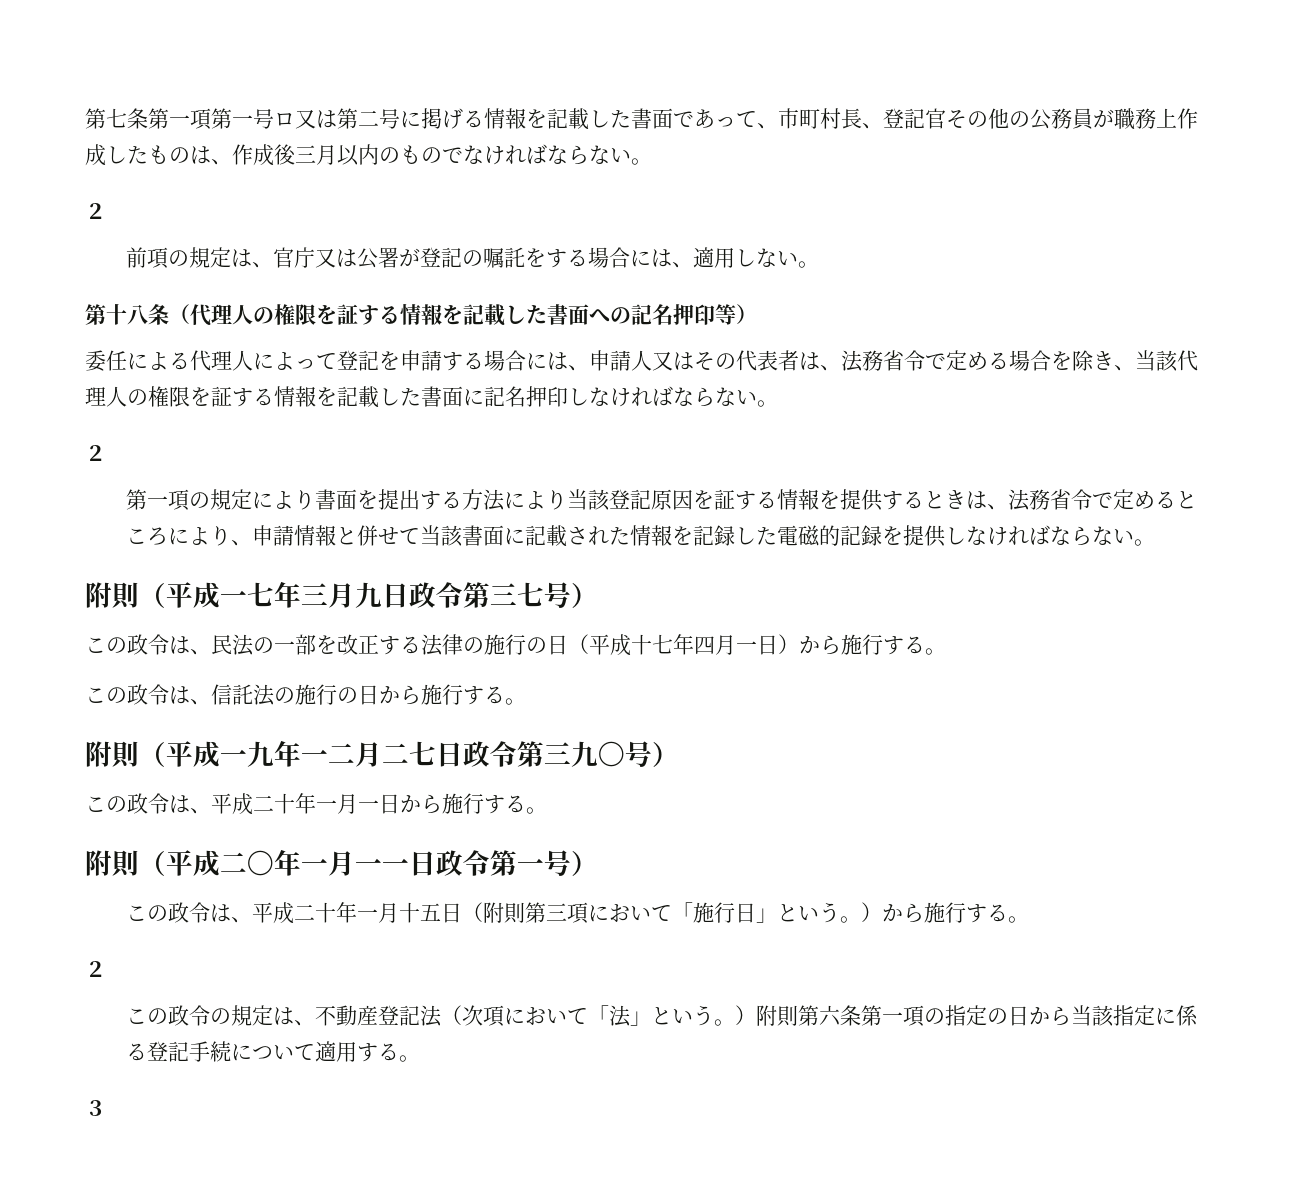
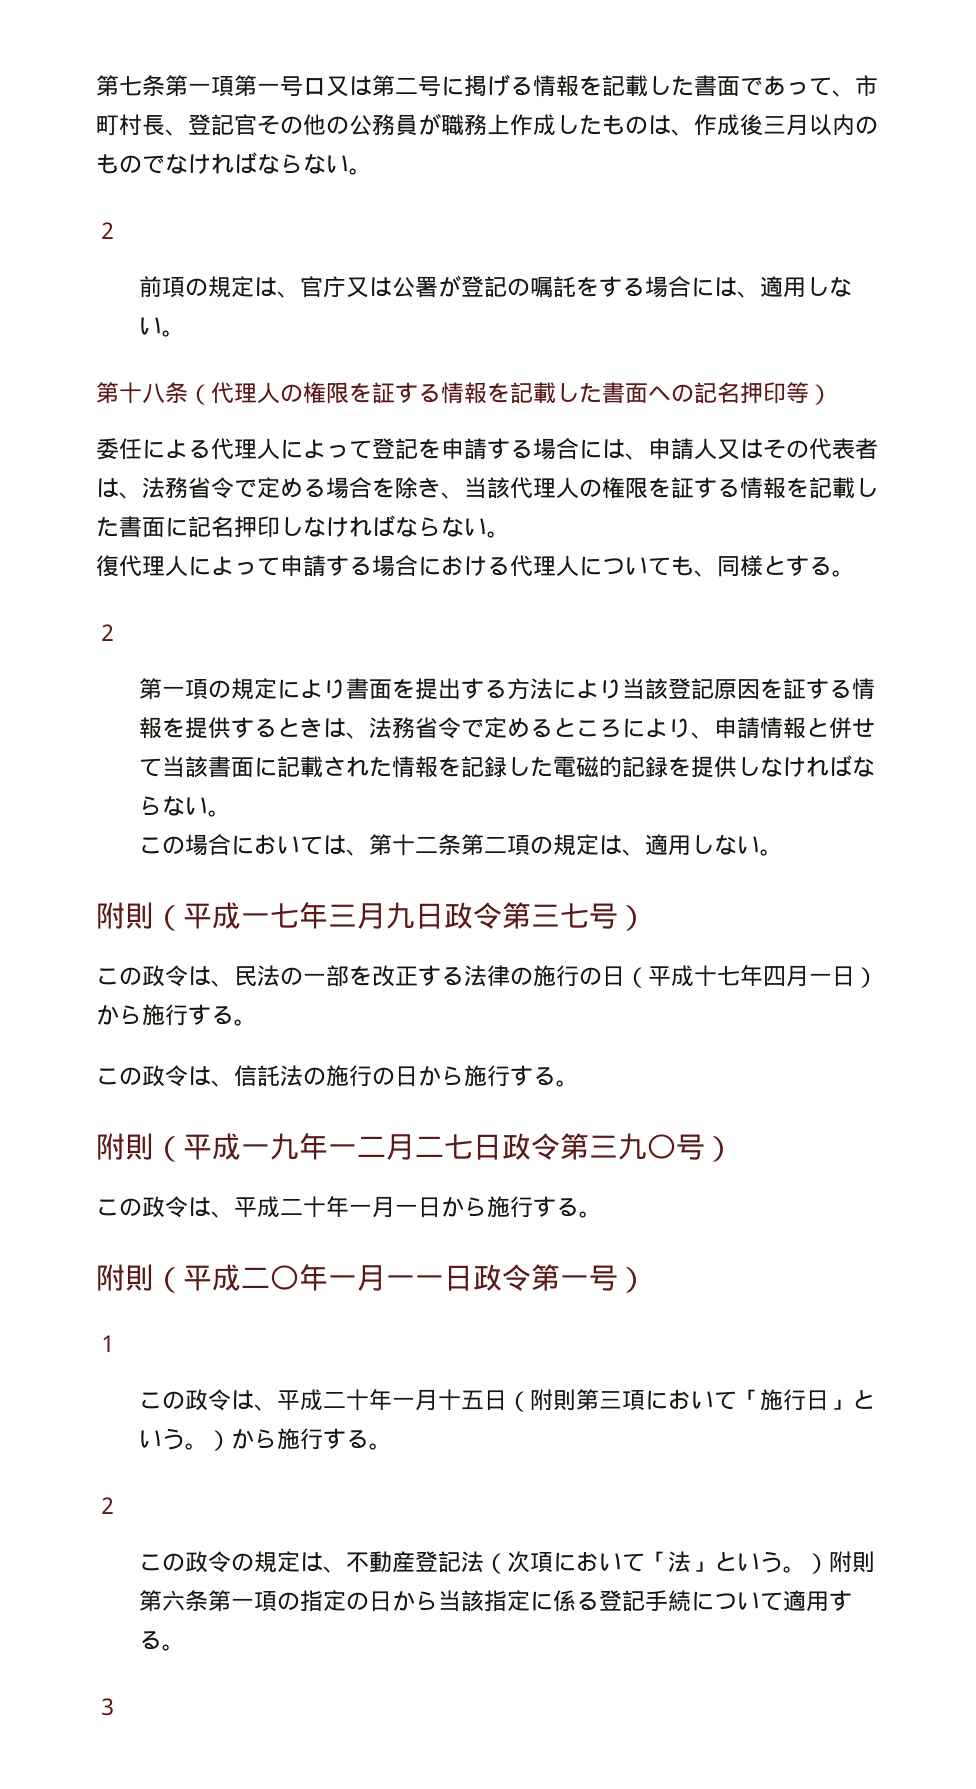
(778, 403) none -> [96,555,855,577] // 復代理人によって申請する場合における代理人についても、同様とする。
(1155, 542) none -> [138,834,783,856] // この場合においては、第十二条第二項の規定は、適用しない。
(598, 863) none -> [96,1335,119,1352] // １

